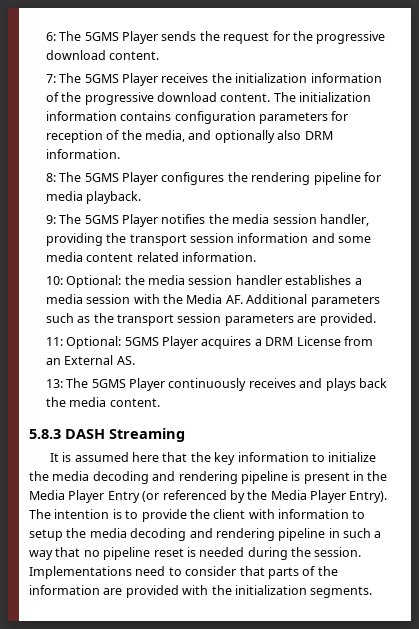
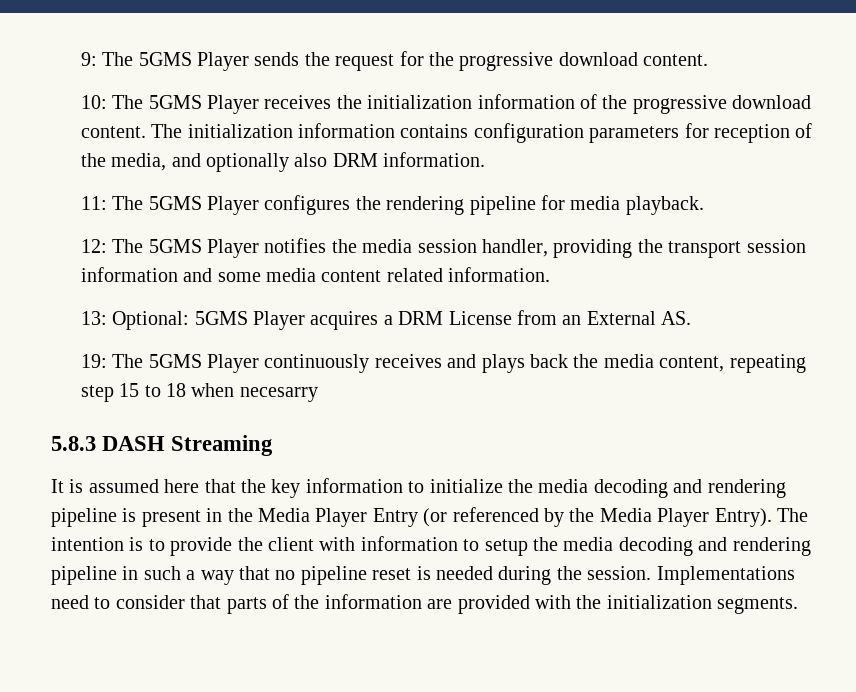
[45,32,56,41] 6: -> [80,52,97,66] 9:
[45,74,56,83] 7: -> [80,95,107,109] 10:
[45,173,56,182] 8: -> [80,196,107,210] 11:
[45,215,56,224] 9: -> [80,239,107,253] 12:
[45,275,362,288] [45,294,380,307] [45,313,376,326] [45,337,63,346] 10: Optional: the media session handler establishes a media session with the Media AF. Additional parameters such as the transport session parameters are provided. // 11: -> [80,311,107,325] 13:
[45,379,63,388] 13: -> [80,354,107,368] 19:
[109,398,160,407] content. -> [659,354,806,373] [80,383,318,402] content, repeating step 15 to 18 when necesarry

